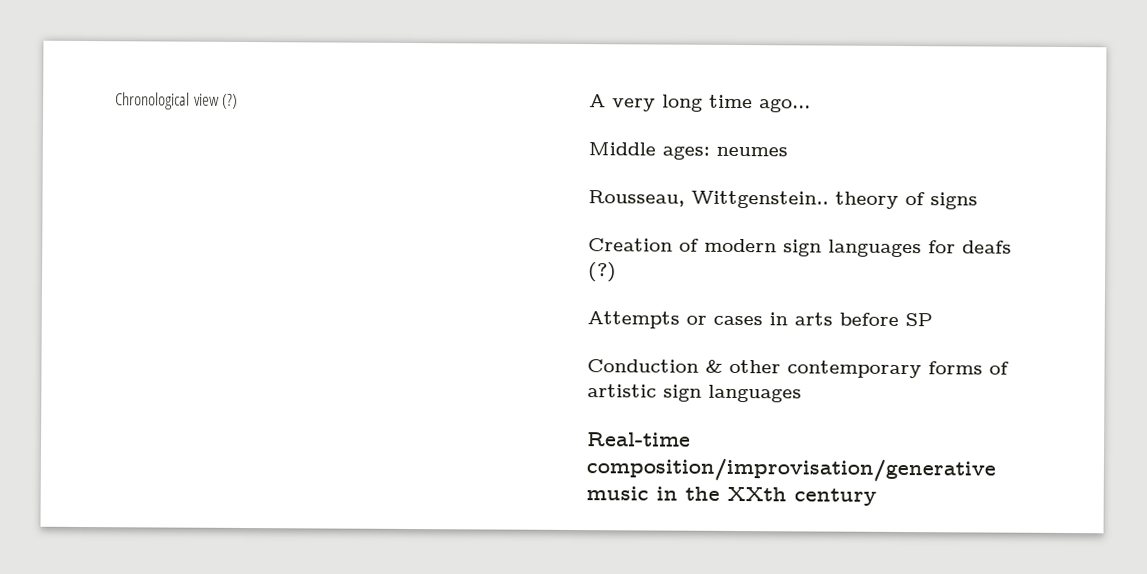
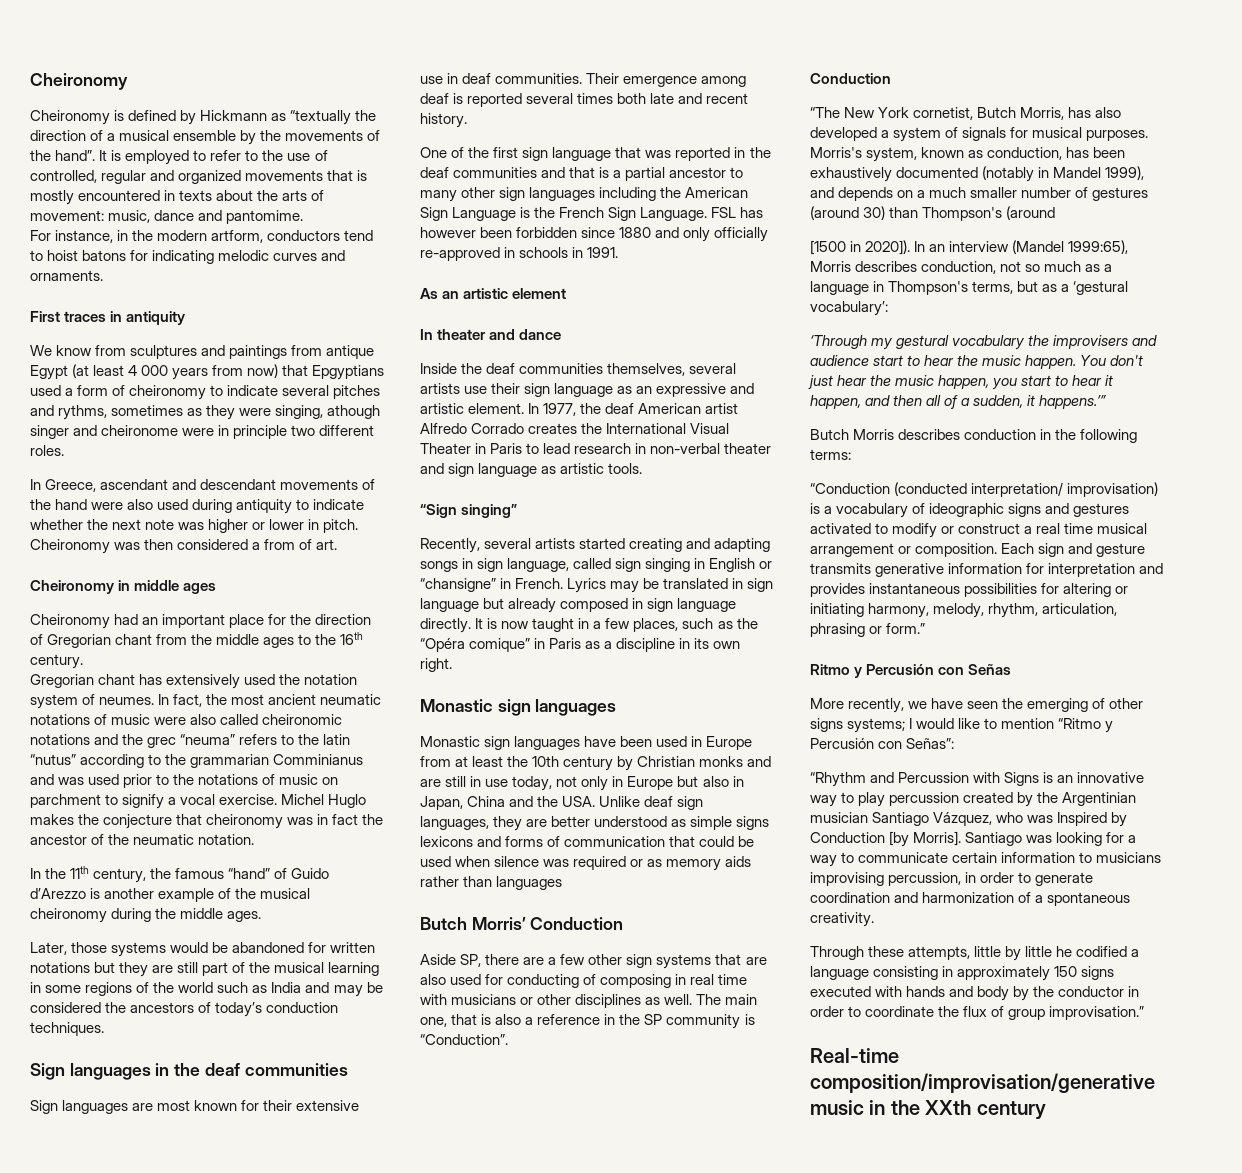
[115,92,239,110] [589,94,811,113] [588,142,788,160] [588,190,978,210] [588,238,1012,258] [588,262,617,283] [587,311,933,329] [587,359,1009,379] [587,384,802,403] Chronological view (?) // A very long time ago… // Middle ages: neumes // Rousseau, Wittgenstein.. theory of signs // Creation of modern sign languages for deafs (?) // Attempts or cases in arts before SP // Conduction & other contemporary forms of artistic sign languages -> [30,73,128,90] [30,110,377,125] [30,130,381,145] [30,150,328,165] [30,170,368,184] [30,190,325,205] [30,210,304,224] [30,230,374,243] [30,250,346,264] [30,270,103,281] [30,311,186,325] [30,345,375,359] [30,364,385,380] [30,385,381,400] [30,405,381,420] [30,425,375,439] [30,445,64,456] [30,479,376,492] [30,499,365,514] [30,519,359,533] [30,539,338,554] [30,580,217,594] [30,614,372,629] [30,632,364,648] [30,654,83,669] [30,674,358,689] [30,694,382,709] [30,714,343,725] [30,734,351,748] [30,754,364,768] [30,774,339,788] [30,794,367,809] [30,814,384,829] [30,834,255,845] [30,866,330,883] [30,888,311,902] [30,908,262,923] [30,942,376,957] [30,962,380,977] [30,982,383,997] [30,1002,339,1017] [30,1022,104,1036] [30,1063,348,1080] [30,1100,360,1114] [420,73,747,87] [420,93,749,107] [420,113,467,128] [420,147,771,161] [420,167,744,181] [420,187,749,202] [420,207,764,221] [420,227,769,242] [420,247,619,261] [420,288,567,299] [420,329,562,340] [420,363,737,376] [420,383,755,397] [420,403,739,416] [420,423,730,434] [420,443,772,454] [420,463,643,477] [420,504,518,518] [420,538,771,553] [420,558,773,572] [420,578,774,593] [420,598,737,613] [420,618,758,633] [420,638,741,652] [420,658,452,672] [420,699,617,716] [420,736,753,750] [420,756,772,771] [420,776,744,791] [420,796,704,810] [420,816,770,831] [420,836,755,847] [420,856,752,871] [420,876,563,890] [420,917,624,930] [420,954,767,969] [420,974,748,988] [420,994,758,1008] [420,1014,755,1029] [420,1034,508,1045] [810,73,891,84] [810,107,1122,120] [810,127,1149,142] [810,147,1126,162] [810,166,1145,182] [810,187,1149,201] [810,206,1056,221] [810,240,1129,255] [810,261,1113,274] [810,281,1129,295] [810,301,888,316] [810,335,1158,350] [810,355,1144,369] [808,375,1114,390] [810,395,1107,409] [810,429,1138,443] [810,449,851,460] [810,482,1159,497] [810,503,1130,518] [810,523,1148,538] [810,543,1146,557] [810,563,1164,577] [810,583,1129,597] [810,603,1118,618] [810,623,926,637] [810,664,1012,678] [810,698,1144,713] [810,718,1114,733] [810,738,955,749] [810,772,1145,787] [810,792,1137,807] [810,812,1128,827] [810,831,1137,847] [810,852,1162,867] [810,872,1094,886] [810,892,1131,906] [810,912,874,927] [810,946,1140,961] [810,966,1115,981] [810,986,1140,1001] [810,1006,1145,1020] Cheironomy // Cheironomy is defined by Hickmann as “textually the direction of a musical ensemble by the movements of the hand”. It is employed to refer to the use of controlled, regular and organized movements that is mostly encountered in texts about the arts of movement: music, dance and pantomime. // For instance, in the modern artform, conductors tend to hoist batons for indicating melodic curves and ornaments. // First traces in antiquity // We know from sculptures and paintings from antique Egypt (at least 4 000 years from now) that Epgyptians used a form of cheironomy to indicate several pitches and rythms, sometimes as they were singing, athough singer and cheironome were in principle two different roles. // In Greece, ascendant and descendant movements of the hand were also used during antiquity to indicate whether the next note was higher or lower in pitch. Cheironomy was then considered a from of art. // Cheironomy in middle ages // Cheironomy had an important place for the direction of Gregorian chant from the middle ages to the 16th century. // Gregorian chant has extensively used the notation system of neumes. In fact, the most ancient neumatic notations of music were also called cheironomic notations and the grec “neuma” refers to the latin “nutus” according to the grammarian Comminianus and was used prior to the notations of music on parchment to signify a vocal exercise. Michel Huglo makes the conjecture that cheironomy was in fact the ancestor of the neumatic notation. // In the 11th century, the famous “hand” of Guido d’Arezzo is another example of the musical cheironomy during the middle ages. // Later, those systems would be abandoned for written notations but they are still part of the musical learning in some regions of the world such as India and may be considered the ancestors of today’s conduction techniques. // Sign languages in the deaf communities // Sign languages are most known for their extensive use in deaf communities. Their emergence among deaf is reported several times both late and recent history. // One of the first sign language that was reported in the deaf communities and that is a partial ancestor to many other sign languages including the American Sign Language is the French Sign Language. FSL has however been forbidden since 1880 and only officially re-approved in schools in 1991. // As an artistic element // In theater and dance // Inside the deaf communities themselves, several artists use their sign language as an expressive and artistic element. In 1977, the deaf American artist Alfredo Corrado creates the International Visual Theater in Paris to lead research in non-verbal theater and sign language as artistic tools. // “Sign singing” // Recently, several artists started creating and adapting songs in sign language, called sign singing in English or “chansigne” in French. Lyrics may be translated in sign language but already composed in sign language directly. It is now taught in a few places, such as the “Opéra comique” in Paris as a discipline in its own right. // Monastic sign languages // Monastic sign languages have been used in Europe from at least the 10th century by Christian monks and are still in use today, not only in Europe but also in Japan, China and the USA. Unlike deaf sign languages, they are better understood as simple signs lexicons and forms of communication that could be used when silence was required or as memory aids rather than languages // Butch Morris’ Conduction // Aside SP, there are a few other sign systems that are also used for conducting of composing in real time with musicians or other disciplines as well. The main one, that is also a reference in the SP community is “Conduction”. // Conduction // “The New York cornetist, Butch Morris, has also developed a system of signals for musical purposes. Morris's system, known as conduction, has been exhaustively documented (notably in Mandel 1999), and depends on a much smaller number of gestures (around 30) than Thompson's (around // [1500 in 2020]). In an interview (Mandel 1999:65), Morris describes conduction, not so much as a language in Thompson's terms, but as a ‘gestural vocabulary’: // ‘Through my gestural vocabulary the improvisers and audience start to hear the music happen. You don't just hear the music happen, you start to hear it happen, and then all of a sudden, it happens.’” // Butch Morris describes conduction in the following terms: // “Conduction (conducted interpretation/ improvisation) is a vocabulary of ideographic signs and gestures activated to modify or construct a real time musical arrangement or composition. Each sign and gesture transmits generative information for interpretation and provides instantaneous possibilities for altering or initiating harmony, melody, rhythm, articulation, phrasing or form.” // Ritmo y Percusión con Señas // More recently, we have seen the emerging of other signs systems; I would like to mention “Ritmo y Percusión con Señas”: // “Rhythm and Percussion with Signs is an innovative way to play percussion created by the Argentinian musician Santiago Vázquez, who was Inspired by Conduction [by Morris]. Santiago was looking for a way to communicate certain information to musicians improvising percussion, in order to generate coordination and harmonization of a spontaneous creativity. // Through these attempts, little by little he codified a language consisting in approximately 150 signs executed with hands and body by the conductor in order to coordinate the flux of group improvisation.”

